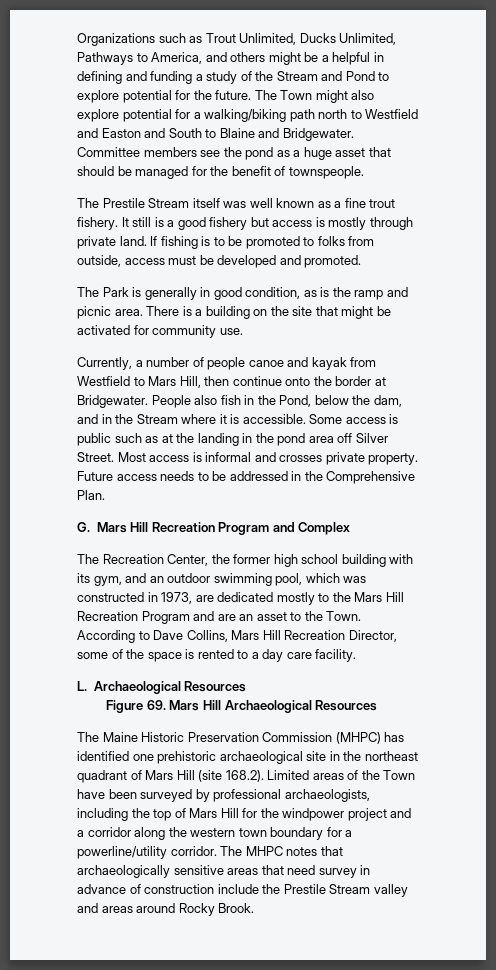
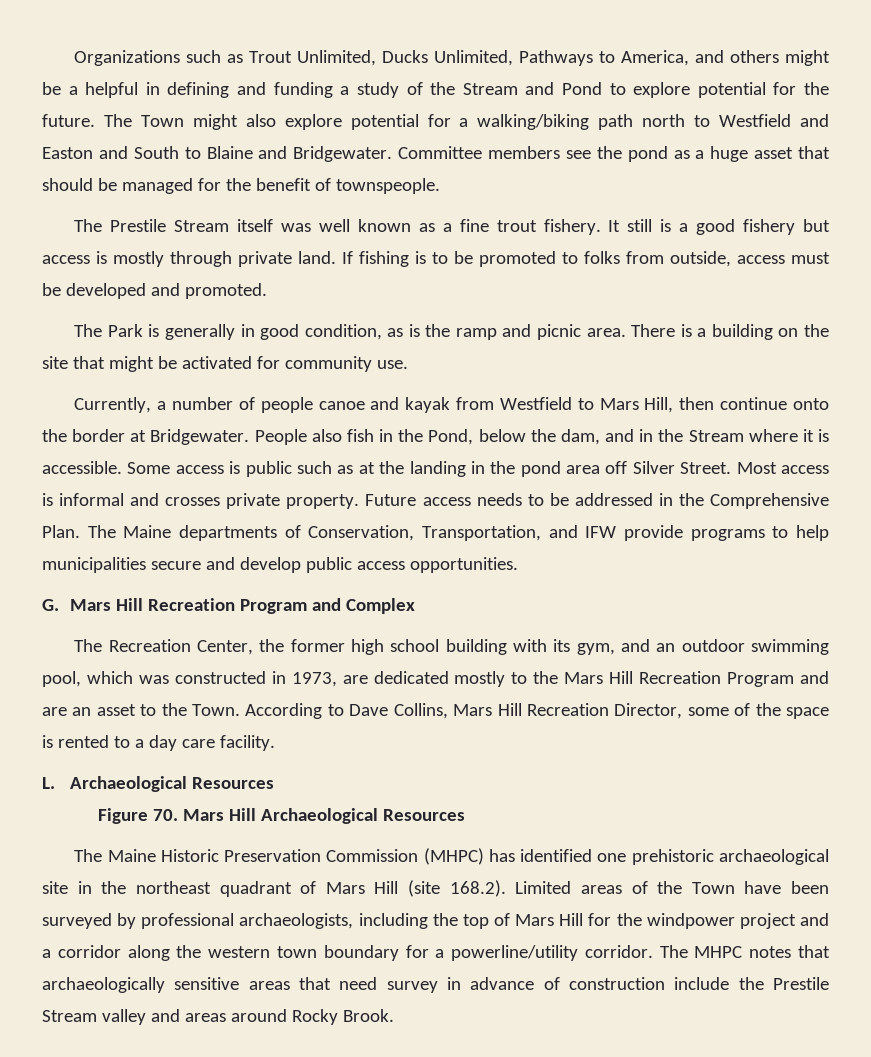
(105, 495) none -> [87,525,829,541] [42,557,518,573] The Maine departments of Conservation, Transportation, and IFW provide programs to help municipalities secure and develop public access opportunities.
[146,700,166,710] 69. -> [153,809,179,821] 70.

